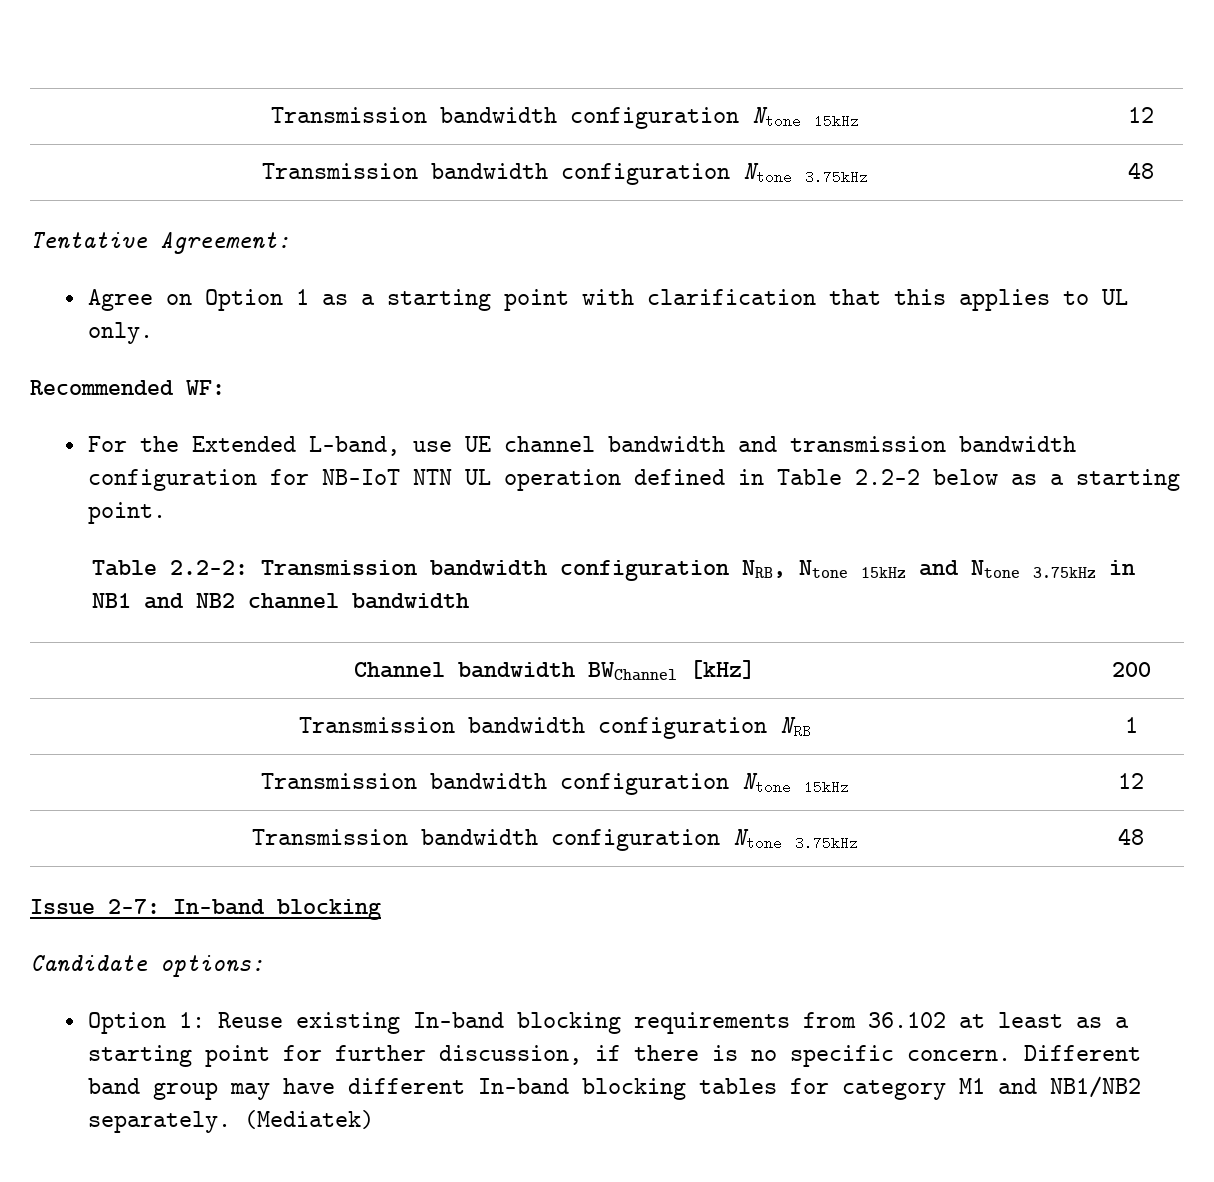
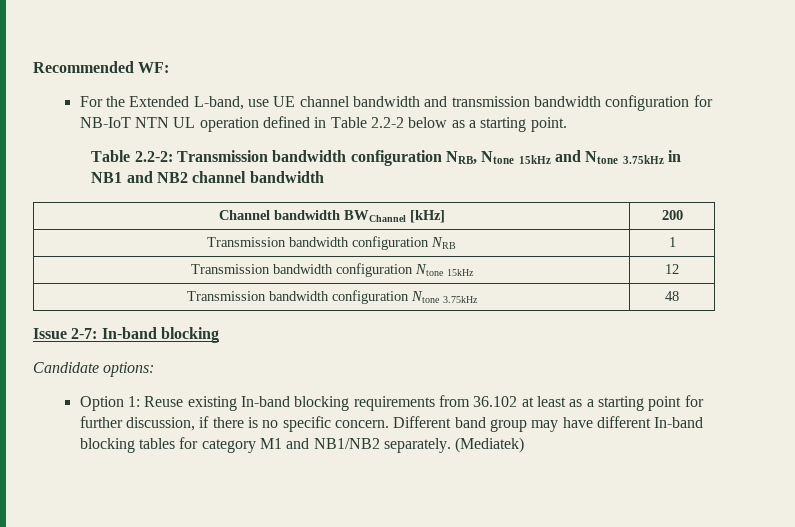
[271,107,859,129] [1128,107,1154,123] [262,163,868,185] [1128,162,1154,179] [30,232,290,254] [87,289,1128,311] [87,322,153,344] Transmission bandwidth configuration Ntone 15kHz | 12 // Transmission bandwidth configuration Ntone 3.75kHz | 48 // Tentative Agreement: // Agree on Option 1 as a starting point with clarification that this applies to UL only. // -> (33, 67) none

